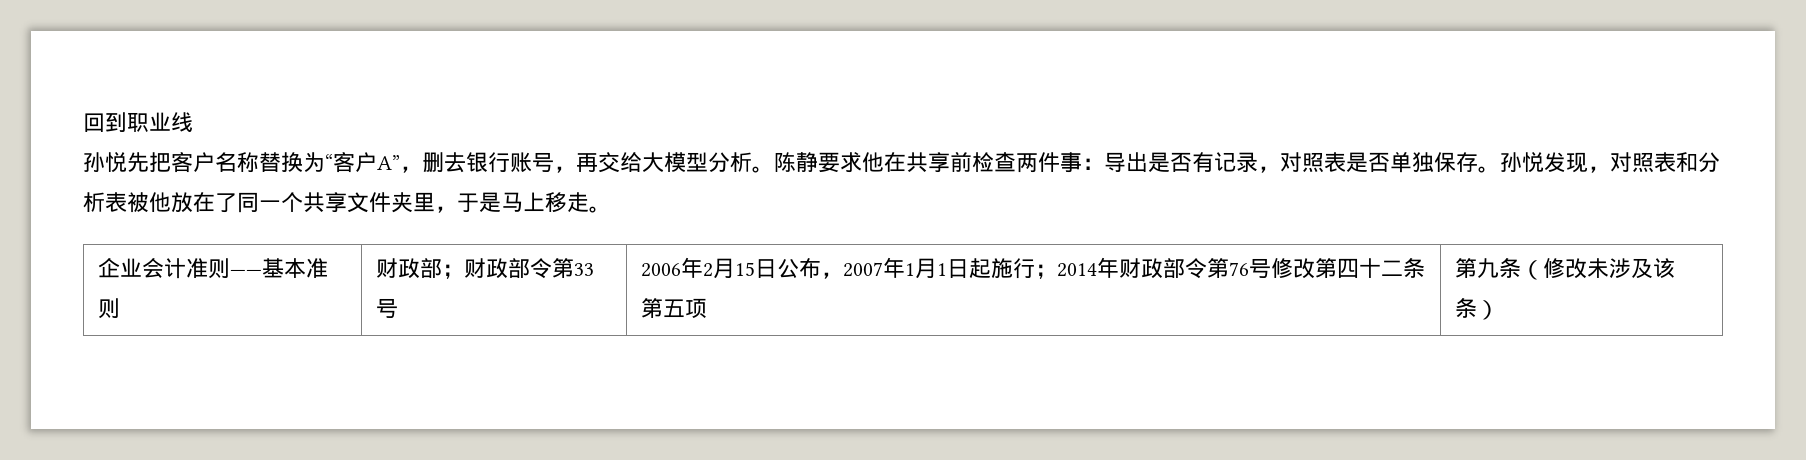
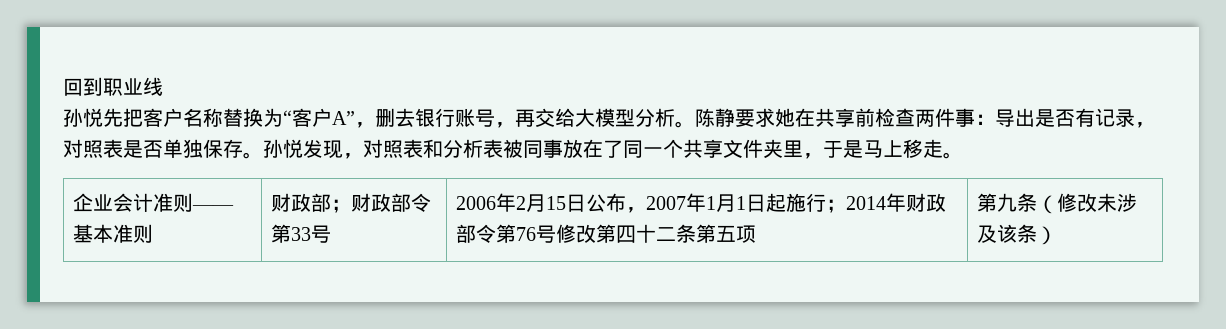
[862,152,884,172] 他 -> [775,108,795,127] 她
[149,192,171,212] 他 -> [523,139,563,158] 同事

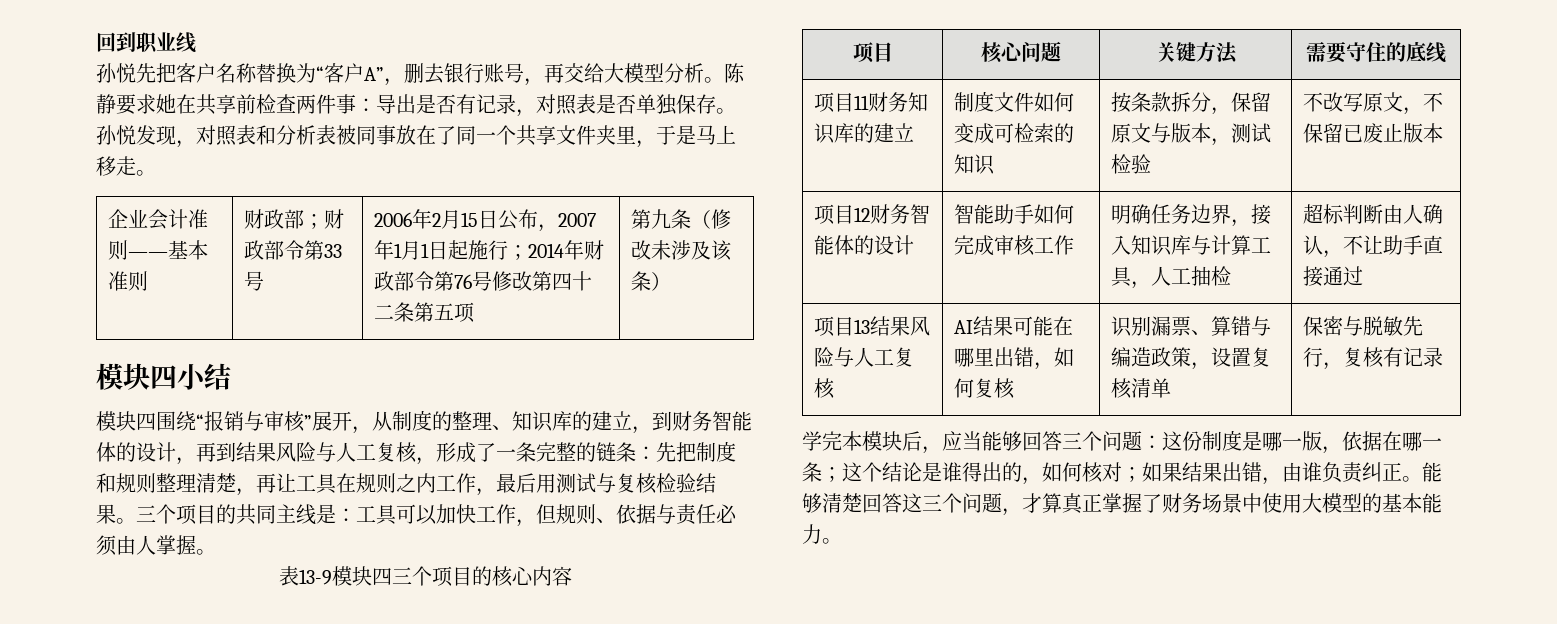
(1058, 235) none -> [96,363,231,390] [96,410,752,434] [96,441,736,465] [96,473,716,496] [96,504,737,527] [96,535,216,556] [279,566,572,587] [852,42,893,63] [981,41,1061,63] [1155,42,1238,64] [1306,41,1446,63] [814,92,929,113] [814,123,915,144] [954,91,1075,112] [954,123,1075,144] [954,154,996,175] [1111,92,1272,115] [1111,123,1272,146] [1111,154,1152,174] [1303,92,1444,115] [1303,123,1444,143] [814,204,931,225] [814,235,915,255] [954,204,1075,224] [954,235,1075,256] [1111,204,1272,227] [1111,235,1272,256] [1111,266,1232,289] [1303,204,1444,224] [1303,235,1444,258] [1303,266,1364,287] [814,316,931,337] [814,347,915,367] [814,378,836,399] [954,316,1074,336] [954,347,1075,370] [954,378,1016,399] [1111,316,1272,337] [1111,347,1272,370] [1111,378,1172,399] [1303,316,1424,336] [1303,347,1444,370] [802,430,1442,454] [802,462,1442,485] [802,493,1442,516] [802,524,842,544] // 模块四小结 // 模块四围绕“报销与审核”展开，从制度的整理、知识库的建立，到财务智能体的设计，再到结果风险与人工复核，形成了一条完整的链条：先把制度和规则整理清楚，再让工具在规则之内工作，最后用测试与复核检验结果。三个项目的共同主线是：工具可以加快工作，但规则、依据与责任必须由人掌握。 // 表13-9模块四三个项目的核心内容 // 项目 | 核心问题 | 关键方法 | 需要守住的底线 // 项目11财务知识库的建立 | 制度文件如何变成可检索的知识 | 按条款拆分，保留原文与版本，测试检验 | 不改写原文，不保留已废止版本 // 项目12财务智能体的设计 | 智能助手如何完成审核工作 | 明确任务边界，接入知识库与计算工具，人工抽检 | 超标判断由人确认，不让助手直接通过 // 项目13结果风险与人工复核 | AI结果可能在哪里出错，如何复核 | 识别漏票、算错与编造政策，设置复核清单 | 保密与脱敏先行，复核有记录 // 学完本模块后，应当能够回答三个问题：这份制度是哪一版，依据在哪一条；这个结论是谁得出的，如何核对；如果结果出错，由谁负责纠正。能够清楚回答这三个问题，才算真正掌握了财务场景中使用大模型的基本能力。

